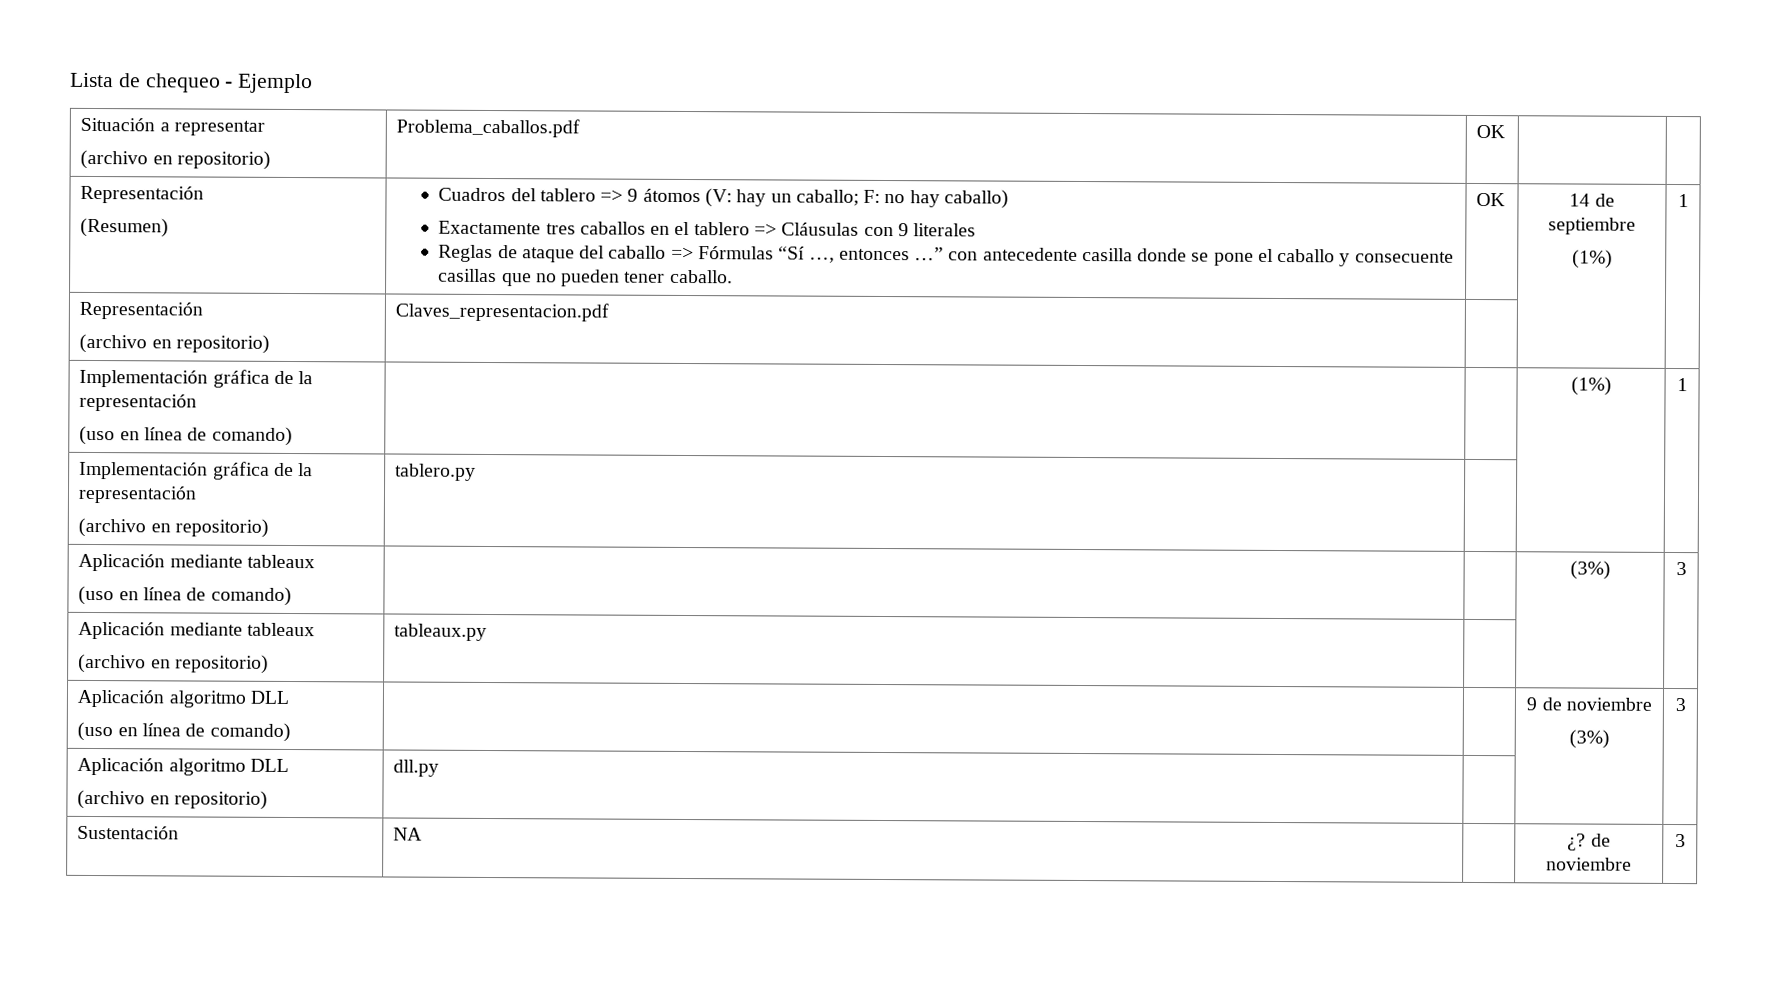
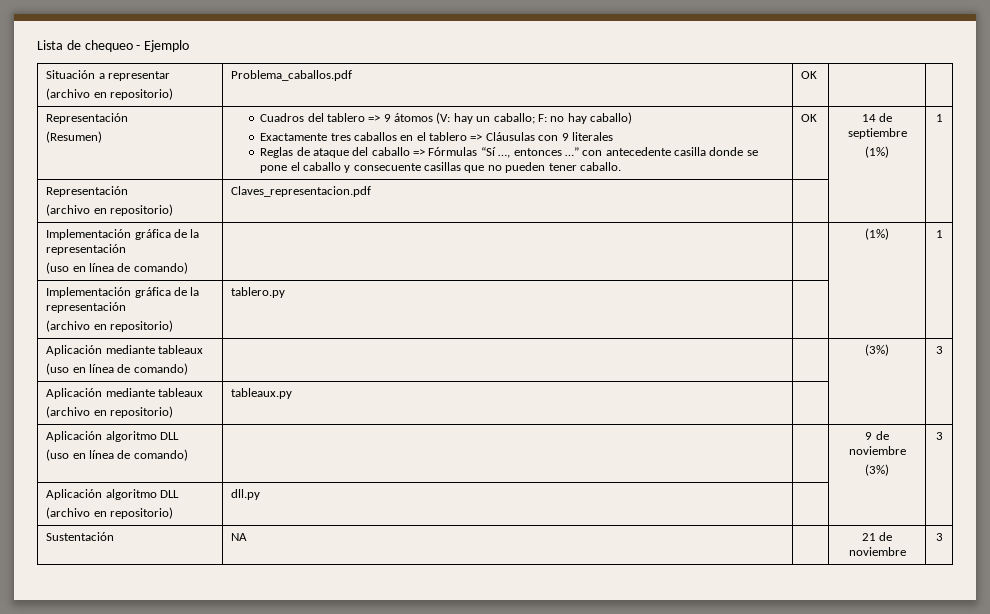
[1567,833,1587,851] ¿? -> [861,533,876,541] 21

